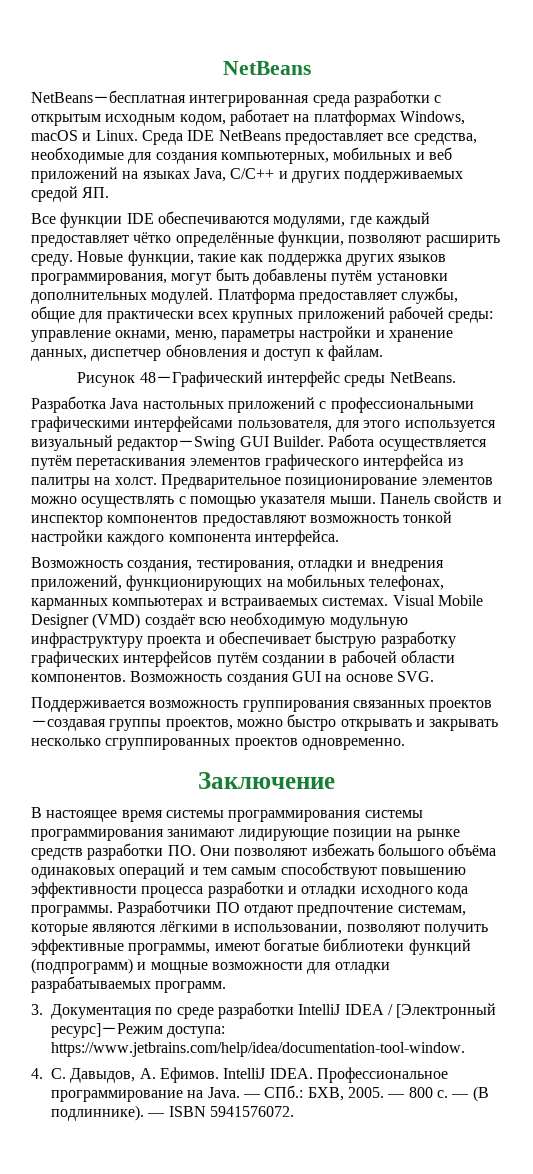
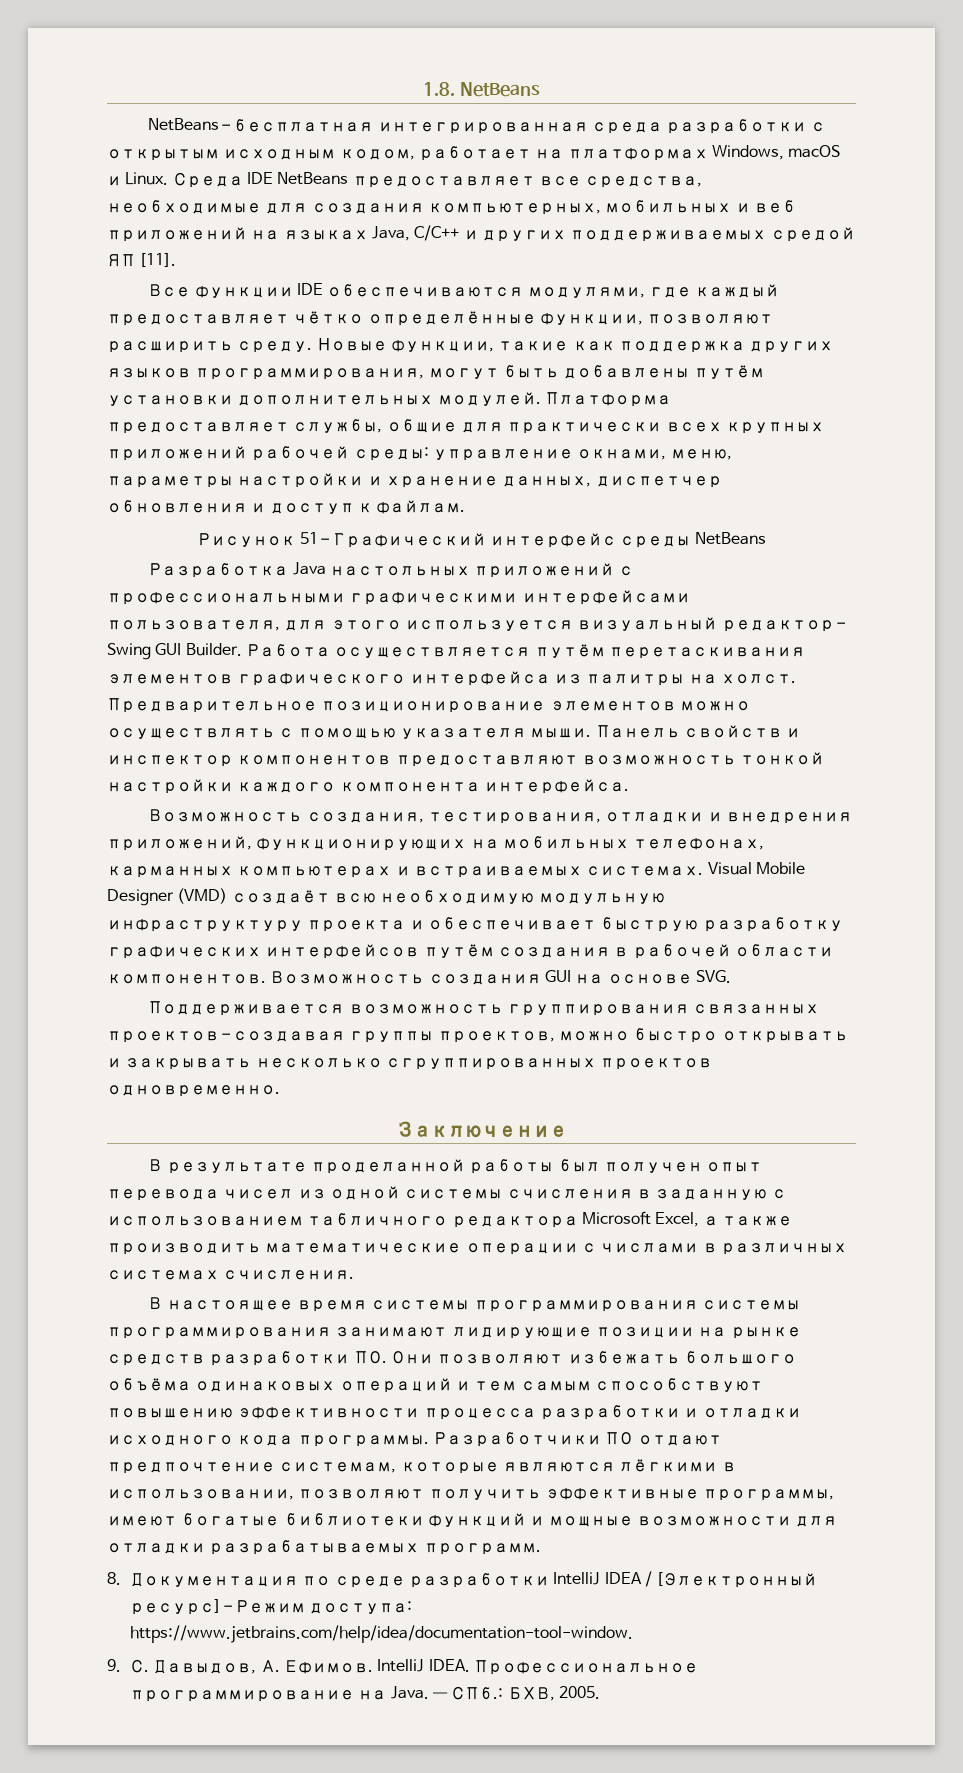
(222, 68) none -> [423,82,456,96] 1.8.
[82,187,110,198] ЯП. -> [107,253,177,267] ЯП [11].
[139,372,156,383] 48 -> [299,532,318,544] 51
[389,372,456,383] NetBeans. -> [694,532,766,545] NetBeans
[261,655,325,667] создании -> [497,947,610,958] создания
(335, 780) none -> [148,1159,763,1174] [107,1186,786,1201] [107,1211,792,1228] [107,1243,847,1255] [107,1270,355,1280] // В результате проделанной работы был получен опыт перевода чисел из одной системы счисления в заданную с использованием табличного редактора Microsoft Excel, а также производить математические операции с числами в различных системах счисления.
[31,958,133,974] (подпрограмм) -> (526, 1520) none
[31,1004,43,1015] 3. -> [107,1572,121,1585] 8.
[31,1068,43,1079] 4. -> [107,1659,121,1672] 9.
[387,1086,489,1102] [51,1105,294,1121] — 800 с. — (В подлиннике). — ISBN 5941576072. -> (601, 1692) none

